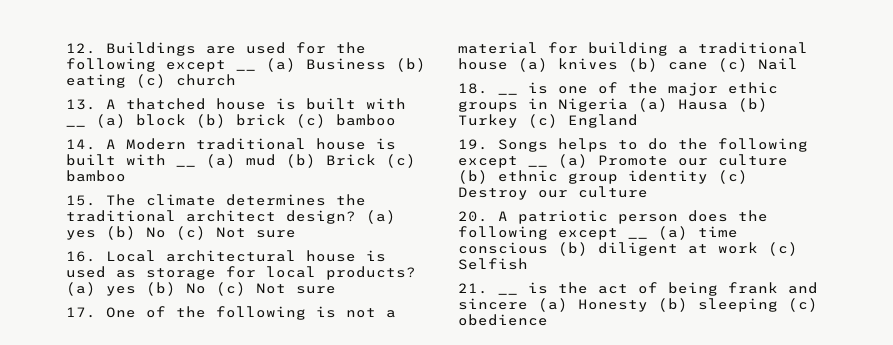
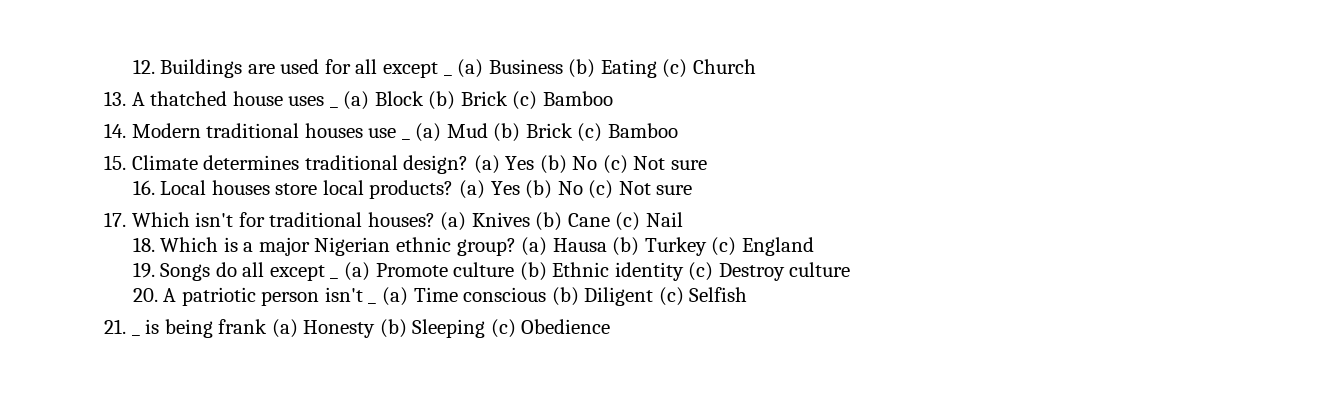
[336,42,366,54] [66,58,426,72] [66,74,236,88] [66,98,406,110] [66,114,396,128] [66,138,396,150] [66,154,166,166] [176,154,416,168] [66,170,126,182] [66,194,366,206] [66,210,276,222] the following except __ (a) Business (b) eating (c) church // 13. A thatched house is built with __ (a) block (b) brick (c) bamboo // 14. A Modern traditional house is built with __ (a) mud (b) Brick (c) bamboo // 15. The climate determines the traditional architect -> [355,59,756,78] [104,91,325,106] [329,91,613,110] [104,123,397,138] [401,123,678,142] [104,155,398,170] all except _ (a) Business (b) Eating (c) Church // 13. A thatched house uses _ (a) Block (b) Brick (c) Bamboo // 14. Modern traditional houses use _ (a) Mud (b) Brick (c) Bamboo // 15. Climate determines traditional
[66,230,96,240] yes -> [505,156,535,170] Yes
[166,250,386,262] [66,266,256,280] architectural house is used as storage for -> [211,180,318,195] houses store
[106,286,136,296] yes -> [490,181,520,195] Yes
[106,306,396,320] [458,42,808,56] [458,58,798,72] [458,82,778,96] [458,98,628,112] One of the following is not a material for building a traditional house (a) knives (b) cane (c) Nail // 18. __ is one of the major ethic groups in Nigeria -> [131,212,683,231] [132,237,516,256] Which isn't for traditional houses? (a) Knives (b) Cane (c) Nail // 18. Which is a major Nigerian ethnic group?
[558,138,808,152] [458,156,548,168] helps to do the following except __ -> [215,262,339,281] do all except _
[678,158,708,166] our -> (448, 270) none
[498,170,618,184] ethnic group -> [552,262,610,277] Ethnic
[538,190,568,198] our -> (785, 272) none
[688,210,768,222] [458,226,738,240] [458,242,798,256] [458,258,528,270] [458,282,818,296] [458,298,818,312] [458,314,548,326] does the following except __ (a) time conscious (b) diligent at work (c) Selfish // 21. __ is the act of being frank and sincere (a) Honesty (b) sleeping (c) obedience -> [324,287,363,302] [368,287,748,306] [104,319,126,334] [131,334,140,336] [145,319,611,338] isn't _ (a) Time conscious (b) Diligent (c) Selfish // 21. _ is being frank (a) Honesty (b) Sleeping (c) Obedience

